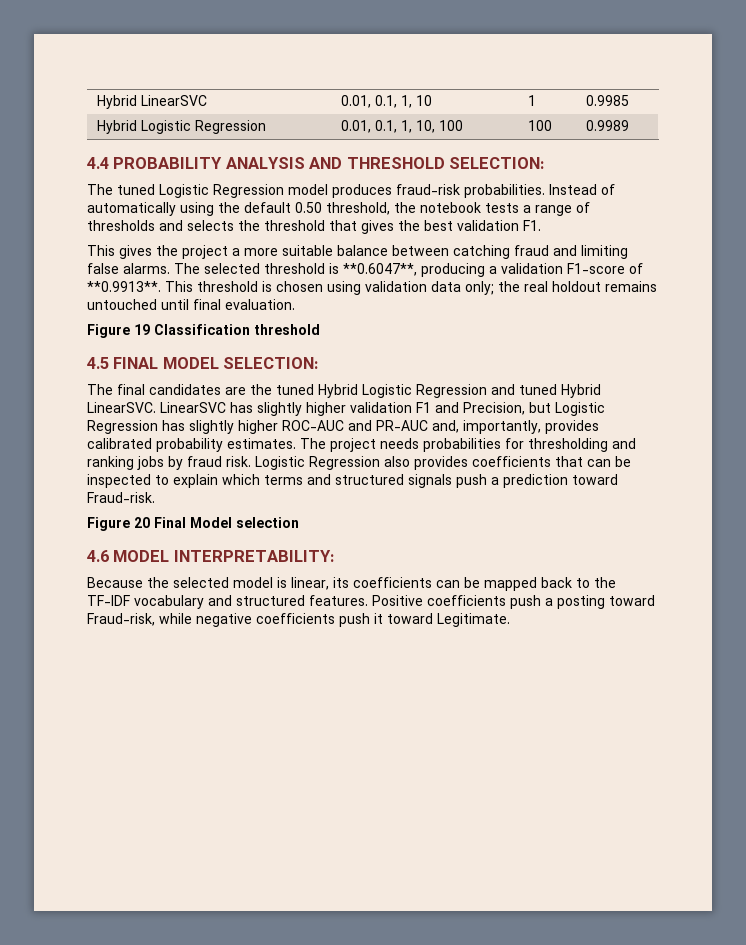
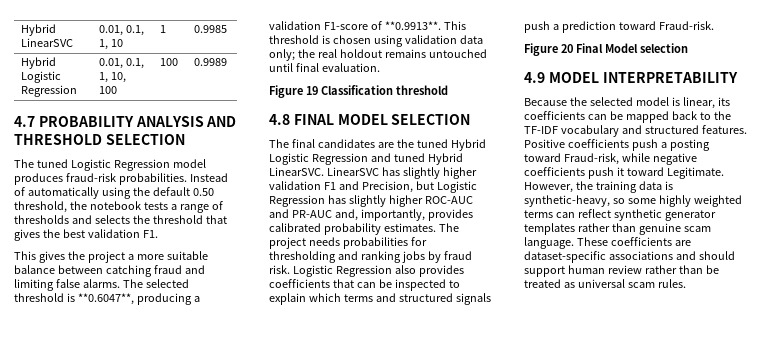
[87,157,109,169] 4.4 -> [14,116,35,127] 4.7
[449,157,545,169] SELECTION: -> [105,134,185,145] SELECTION
[87,357,109,369] 4.5 -> [269,114,290,125] 4.8
[223,357,319,369] SELECTION: -> [391,114,471,125] SELECTION
[87,550,334,562] 4.6 MODEL INTERPRETABILITY: -> [524,72,738,83] 4.9 MODEL INTERPRETABILITY
(510, 620) none -> [524,181,673,193] [524,195,742,207] [524,209,716,221] [524,223,711,235] [524,237,691,249] [524,251,735,263] [524,265,719,277] [524,279,686,288] However, the training data is synthetic-heavy, so some highly weighted terms can reflect synthetic generator templates rather than genuine scam language. These coefficients are dataset-specific associations and should support human review rather than be treated as universal scam rules.

